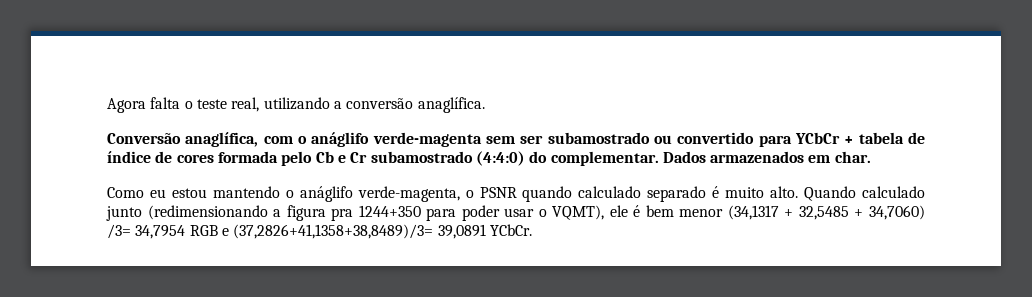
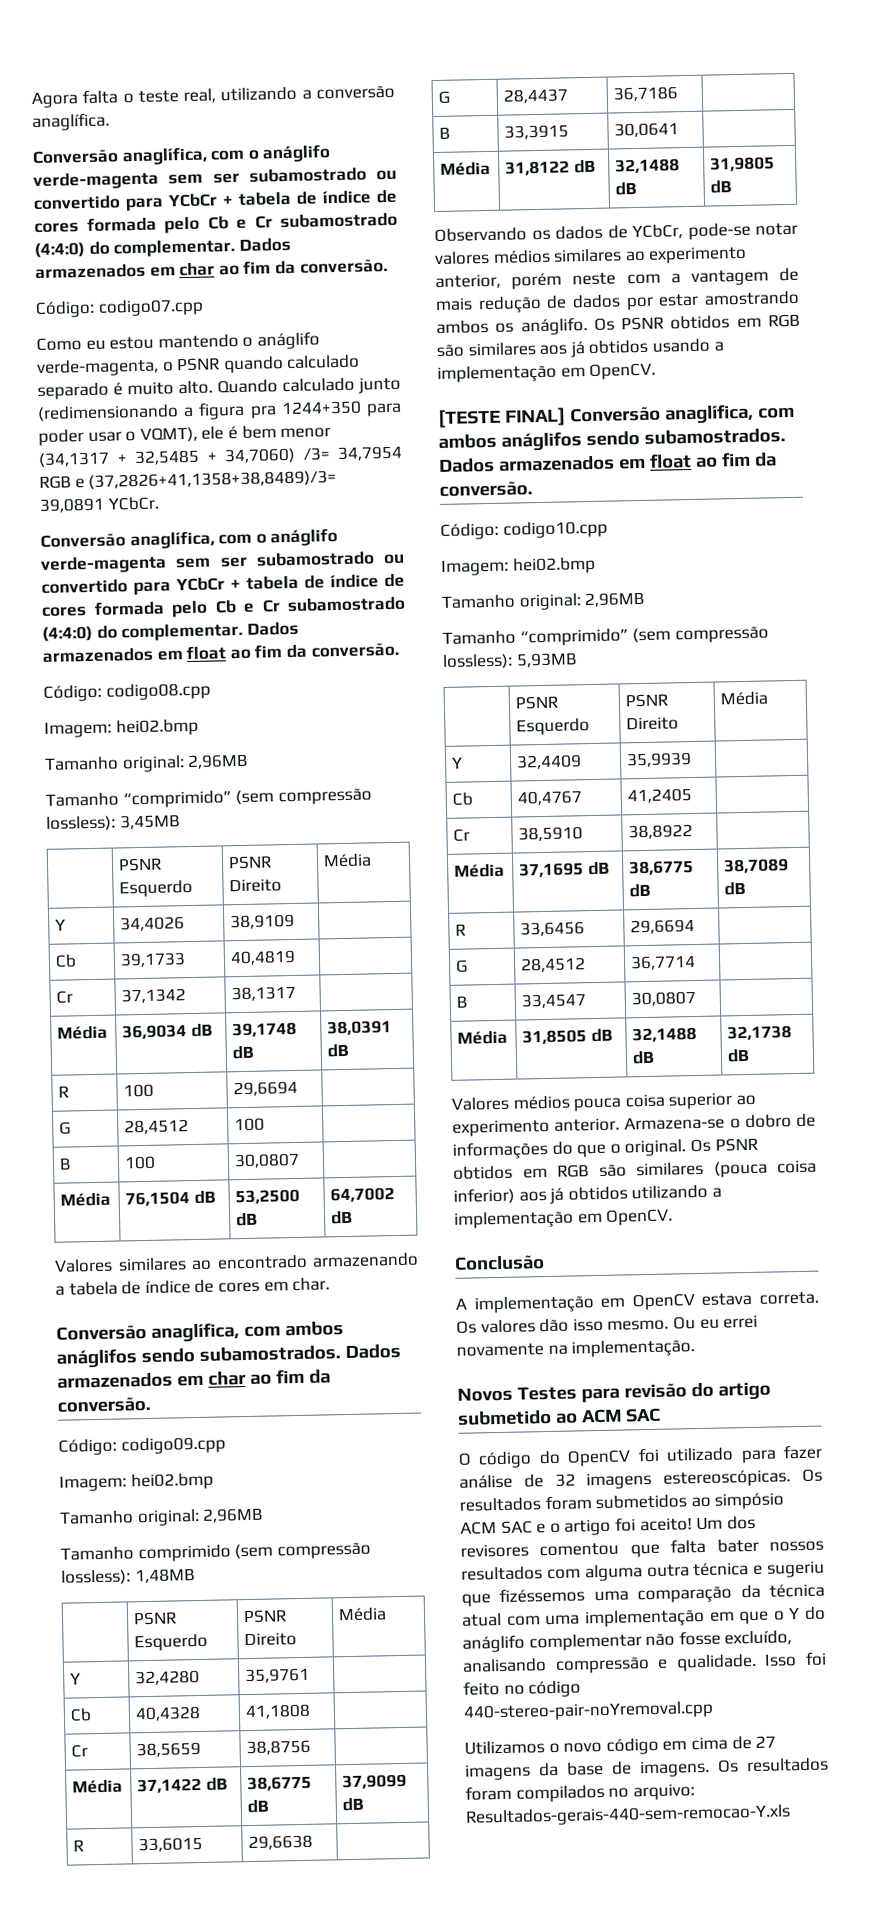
[834,151,871,163] char. -> [179,258,388,277] [35,298,204,318] char ao fim da conversão. // Código: codigo07.cpp
(532, 230) none -> [40,528,339,550] [40,551,405,574] [41,573,405,596] [41,596,406,618] [42,621,299,642] [42,642,399,663] [43,682,211,702] [44,718,199,738] [44,753,249,773] [45,787,372,809] [46,814,180,832] [118,857,163,872] [119,879,194,898] [228,855,273,870] [229,878,283,893] [323,853,373,868] [55,918,67,931] [120,916,186,932] [230,913,296,930] [55,954,78,968] [120,952,187,968] [230,949,297,966] [56,990,74,1004] [121,988,187,1004] [231,985,297,1002] [57,1025,109,1040] [122,1023,213,1040] [232,1021,298,1038] [232,1045,255,1060] [327,1020,393,1036] [327,1043,350,1058] [58,1085,70,1098] [123,1083,155,1098] [233,1080,299,1097] [59,1121,72,1135] [124,1119,190,1135] [234,1117,266,1132] [59,1157,72,1170] [124,1155,157,1170] [234,1152,301,1169] [60,1192,112,1207] [125,1190,216,1207] [235,1188,301,1205] [235,1212,259,1227] [330,1186,396,1203] [330,1210,354,1225] [54,1252,419,1273] [55,1277,331,1296] [56,1321,344,1343] [56,1343,401,1369] [57,1368,331,1389] [57,1396,151,1413] [58,1436,226,1456] [59,1472,214,1492] [59,1507,264,1527] [60,1541,371,1563] [61,1568,195,1586] [133,1611,178,1626] [134,1633,209,1652] [243,1609,288,1624] [244,1632,298,1647] [338,1607,388,1622] [70,1672,82,1685] [135,1669,201,1686] [245,1667,311,1684] [70,1708,93,1722] [135,1705,202,1722] [245,1703,312,1720] [71,1744,89,1758] [136,1741,202,1758] [246,1739,312,1756] [72,1779,124,1794] [137,1777,228,1794] [247,1775,313,1792] [247,1799,270,1814] [342,1773,408,1790] [342,1797,365,1812] [73,1839,85,1852] [138,1836,204,1853] [248,1834,314,1851] [438,90,451,104] [503,88,569,104] [613,86,679,102] [439,126,451,139] [504,124,570,140] [614,122,680,138] [440,161,492,176] [505,159,596,176] [615,158,681,174] [615,181,638,196] [710,156,776,172] [710,180,733,194] [434,222,798,243] [434,245,748,266] [435,267,799,290] [435,290,800,314] [436,313,800,336] [436,338,724,358] [437,362,657,384] [438,403,795,428] [438,428,786,452] [439,451,777,473] [439,481,533,497] [440,520,608,540] [441,556,596,576] [441,591,645,611] [442,625,769,647] [442,652,577,670] [515,695,560,710] [516,718,591,736] [625,693,670,708] [626,716,680,731] [720,691,769,706] [451,756,464,769] [516,754,583,770] [626,752,693,768] [452,792,474,806] [517,790,583,806] [627,788,693,804] [453,828,471,842] [518,826,584,842] [628,824,694,840] [454,863,506,878] [519,861,610,878] [629,859,695,876] [629,883,652,898] [724,858,790,874] [724,881,747,896] [455,923,467,936] [520,921,586,937] [630,918,696,935] [455,959,469,973] [520,957,587,973] [630,954,697,971] [456,995,468,1008] [521,993,587,1009] [631,990,697,1007] [457,1030,509,1045] [522,1028,613,1045] [632,1026,698,1043] [632,1050,656,1065] [727,1025,793,1041] [727,1048,751,1063] [451,1092,756,1112] [452,1113,816,1137] [452,1137,758,1160] [453,1159,817,1180] [453,1184,722,1205] [454,1208,674,1229] [454,1255,545,1271] [455,1291,819,1314] [456,1314,759,1334] [456,1339,696,1358] [457,1381,771,1403] [457,1407,661,1426] [458,1444,822,1469] [459,1468,823,1490] [459,1492,785,1512] [460,1515,756,1536] [460,1538,824,1558] [461,1560,825,1582] [461,1583,825,1607] [462,1606,826,1628] [462,1630,793,1653] [462,1651,827,1674] [463,1680,582,1698] [463,1700,714,1722] [464,1735,777,1755] [465,1757,829,1781] [465,1783,695,1803] [465,1804,791,1827] // Conversão anaglífica, com o anáglifo verde-magenta sem ser subamostrado ou convertido para YCbCr + tabela de índice de cores formada pelo Cb e Cr subamostrado (4:4:0) do complementar. Dados armazenados em float ao fim da conversão. // Código: codigo08.cpp // Imagem: hei02.bmp // Tamanho original: 2,96MB // Tamanho “comprimido” (sem compressão lossless): 3,45MB // | PSNR Esquerdo | PSNR Direito | Média // Y | 34,4026 | 38,9109 | // Cb | 39,1733 | 40,4819 | // Cr | 37,1342 | 38,1317 | // Média | 36,9034 dB | 39,1748 dB | 38,0391 dB // R | 100 | 29,6694 | // G | 28,4512 | 100 | // B | 100 | 30,0807 | // Média | 76,1504 dB | 53,2500 dB | 64,7002 dB // Valores similares ao encontrado armazenando a tabela de índice de cores em char. // Conversão anaglífica, com ambos anáglifos sendo subamostrados. Dados armazenados em char ao fim da conversão. // Código: codigo09.cpp // Imagem: hei02.bmp // Tamanho original: 2,96MB // Tamanho comprimido (sem compressão lossless): 1,48MB // | PSNR Esquerdo | PSNR Direito | Média // Y | 32,4280 | 35,9761 | // Cb | 40,4328 | 41,1808 | // Cr | 38,5659 | 38,8756 | // Média | 37,1422 dB | 38,6775 dB | 37,9099 dB // R | 33,6015 | 29,6638 | // G | 28,4437 | 36,7186 | // B | 33,3915 | 30,0641 | // Média | 31,8122 dB | 32,1488 dB | 31,9805 dB // Observando os dados de YCbCr, pode-se notar valores médios similares ao experimento anterior, porém neste com a vantagem de mais redução de dados por estar amostrando ambos os anáglifo. Os PSNR obtidos em RGB são similares aos já obtidos usando a implementação em OpenCV. // [TESTE FINAL] Conversão anaglífica, com ambos anáglifos sendo subamostrados. Dados armazenados em float ao fim da conversão. // Código: codigo10.cpp // Imagem: hei02.bmp // Tamanho original: 2,96MB // Tamanho “comprimido” (sem compressão lossless): 5,93MB // | PSNR Esquerdo | PSNR Direito | Média // Y | 32,4409 | 35,9939 | // Cb | 40,4767 | 41,2405 | // Cr | 38,5910 | 38,8922 | // Média | 37,1695 dB | 38,6775 dB | 38,7089 dB // R | 33,6456 | 29,6694 | // G | 28,4512 | 36,7714 | // B | 33,4547 | 30,0807 | // Média | 31,8505 dB | 32,1488 dB | 32,1738 dB // Valores médios pouca coisa superior ao experimento anterior. Armazena-se o dobro de informações do que o original. Os PSNR obtidos em RGB são similares (pouca coisa inferior) aos já obtidos utilizando a implementação em OpenCV. // Conclusão // A implementação em OpenCV estava correta. Os valores dão isso mesmo. Ou eu errei novamente na implementação. // Novos Testes para revisão do artigo submetido ao ACM SAC // O código do OpenCV foi utilizado para fazer análise de 32 imagens estereoscópicas. Os resultados foram submetidos ao simpósio ACM SAC e o artigo foi aceito! Um dos revisores comentou que falta bater nossos resultados com alguma outra técnica e sugeriu que fizéssemos uma comparação da técnica atual com uma implementação em que o Y do anáglifo complementar não fosse excluído, analisando compressão e qualidade. Isso foi feito no código 440-stereo-pair-noYremoval.cpp // Utilizamos o novo código em cima de 27 imagens da base de imagens. Os resultados foram compilados no arquivo: Resultados-gerais-440-sem-remocao-Y.xls

